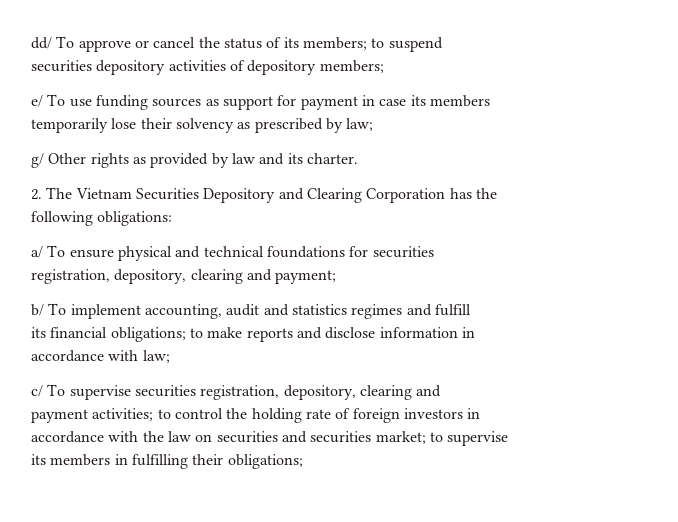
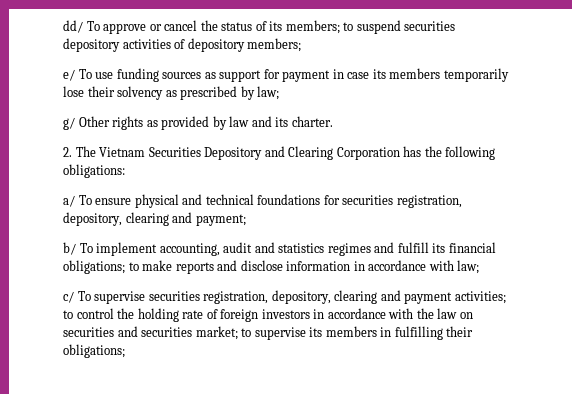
(443, 44) // -> (401, 27) none
(490, 101) // -> (441, 73) none
(497, 193) // -> (442, 151) none
(434, 252) // -> (394, 200) none
(471, 310) // -> (429, 247) none
(475, 332) // -> (365, 266) none
(442, 391) // -> (401, 295) none
(481, 413) // -> (325, 314) none
(509, 438) // -> (306, 333) none

